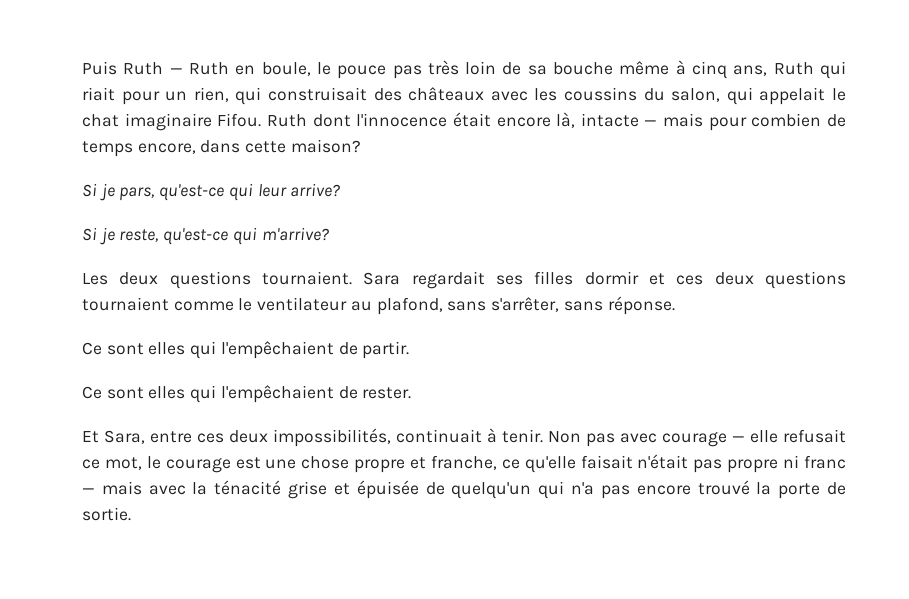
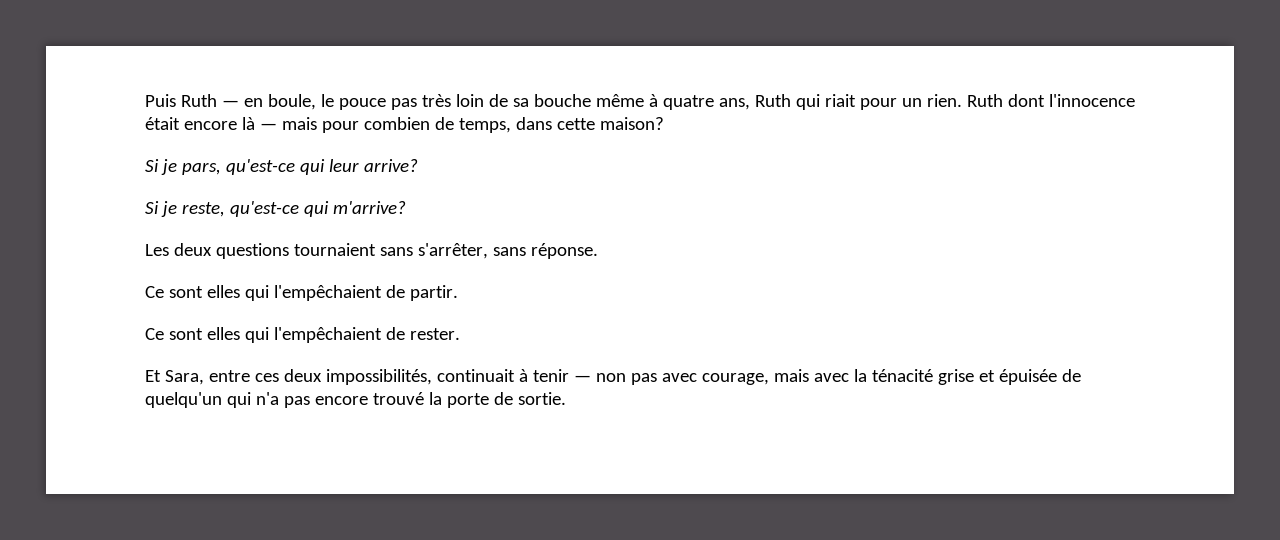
[188,62,229,75] Ruth -> (239, 103) none
[692,61,728,79] cinq -> [662,95,714,110] quatre
[193,87,847,105] [82,113,262,131] rien, qui construisait des châteaux avec les coussins du salon, qui appelait le chat imaginaire Fifou. -> [926,94,962,107] rien.
[556,112,639,128] là, intacte -> [241,117,255,130] là
[82,141,196,157] temps encore, -> [458,118,511,133] temps,
[262,271,846,289] [82,297,443,315] tournaient. Sara regardait ses filles dormir et ces deux questions tournaient comme le ventilateur au plafond, -> [293,243,376,256] tournaient
[502,429,846,447] [82,454,846,473] [82,488,95,494] tenir. Non pas avec courage — elle refusait ce mot, le courage est une chose propre et franche, ce qu'elle faisait n'était pas propre ni franc — -> [532,369,769,385] tenir — non pas avec courage,

